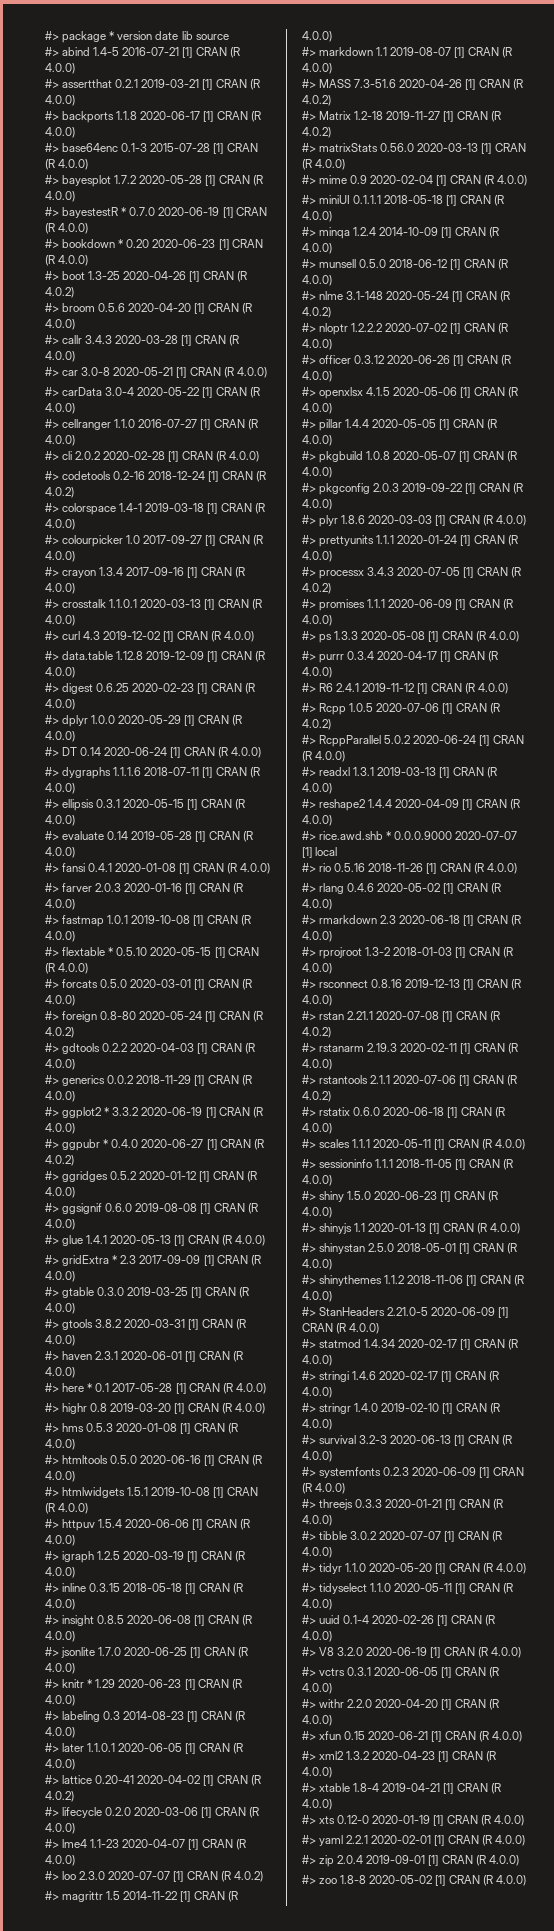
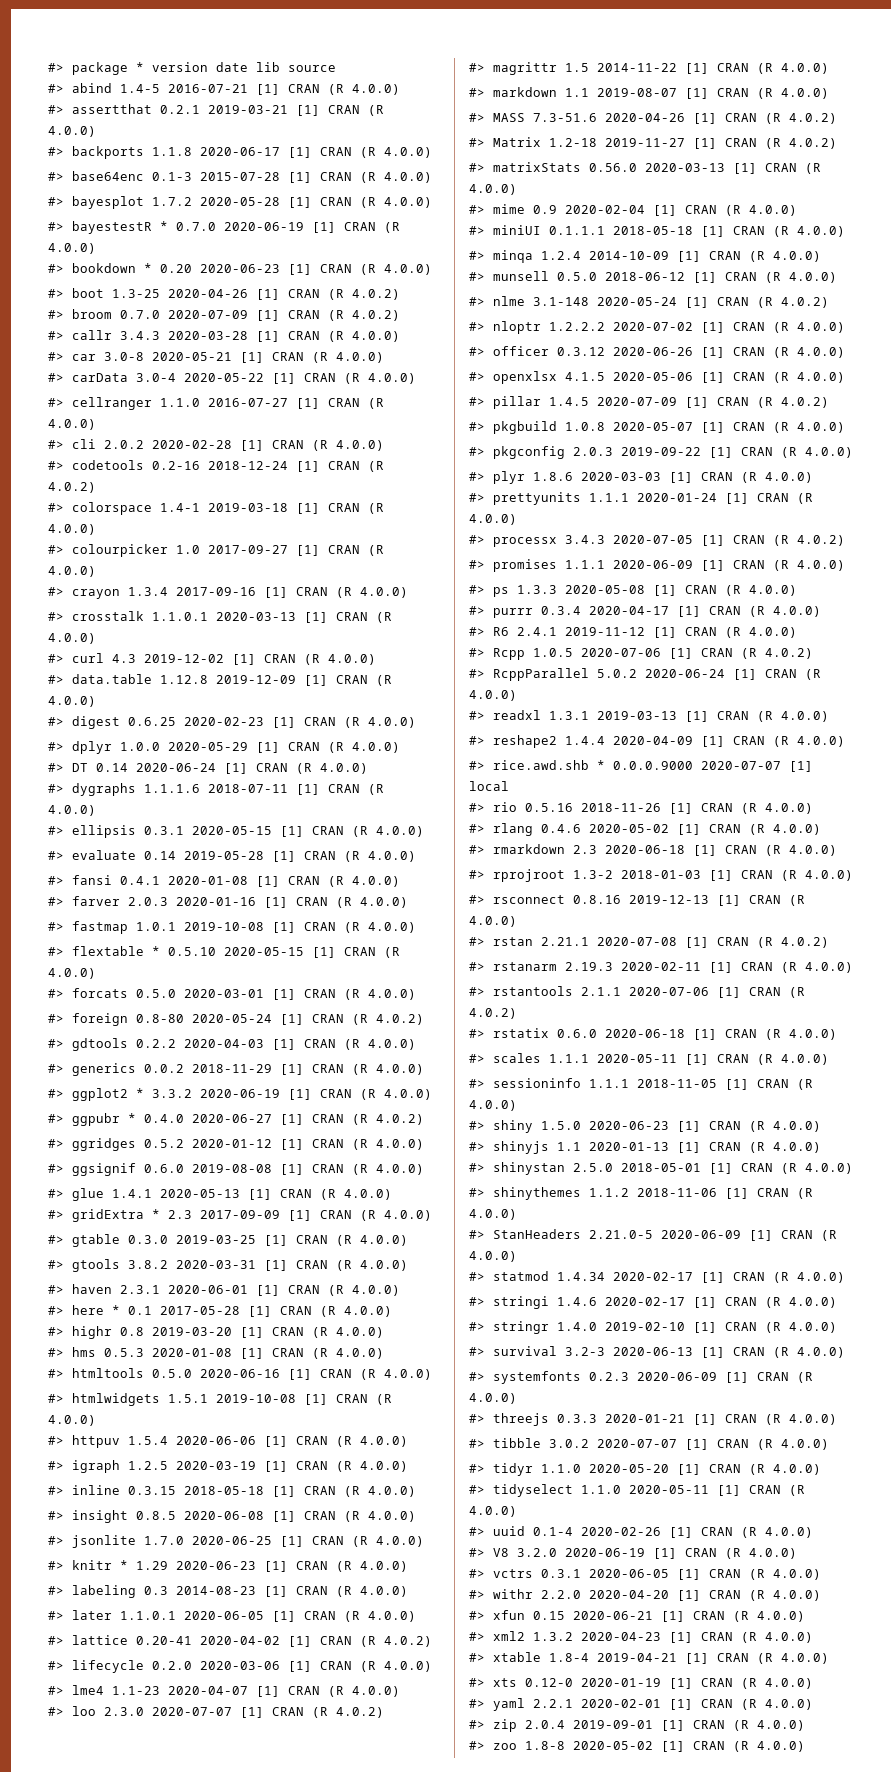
[98,303,252,314] [45,319,75,330] 0.5.6 2020-04-20 [1] CRAN (R 4.0.0) -> [120,310,400,321] 0.7.0 2020-07-09 [1] CRAN (R 4.0.2)
[345,419,497,430] [302,435,332,446] 1.4.4 2020-05-05 [1] CRAN (R 4.0.0) -> [549,397,829,408] 1.4.5 2020-07-09 [1] CRAN (R 4.0.2)

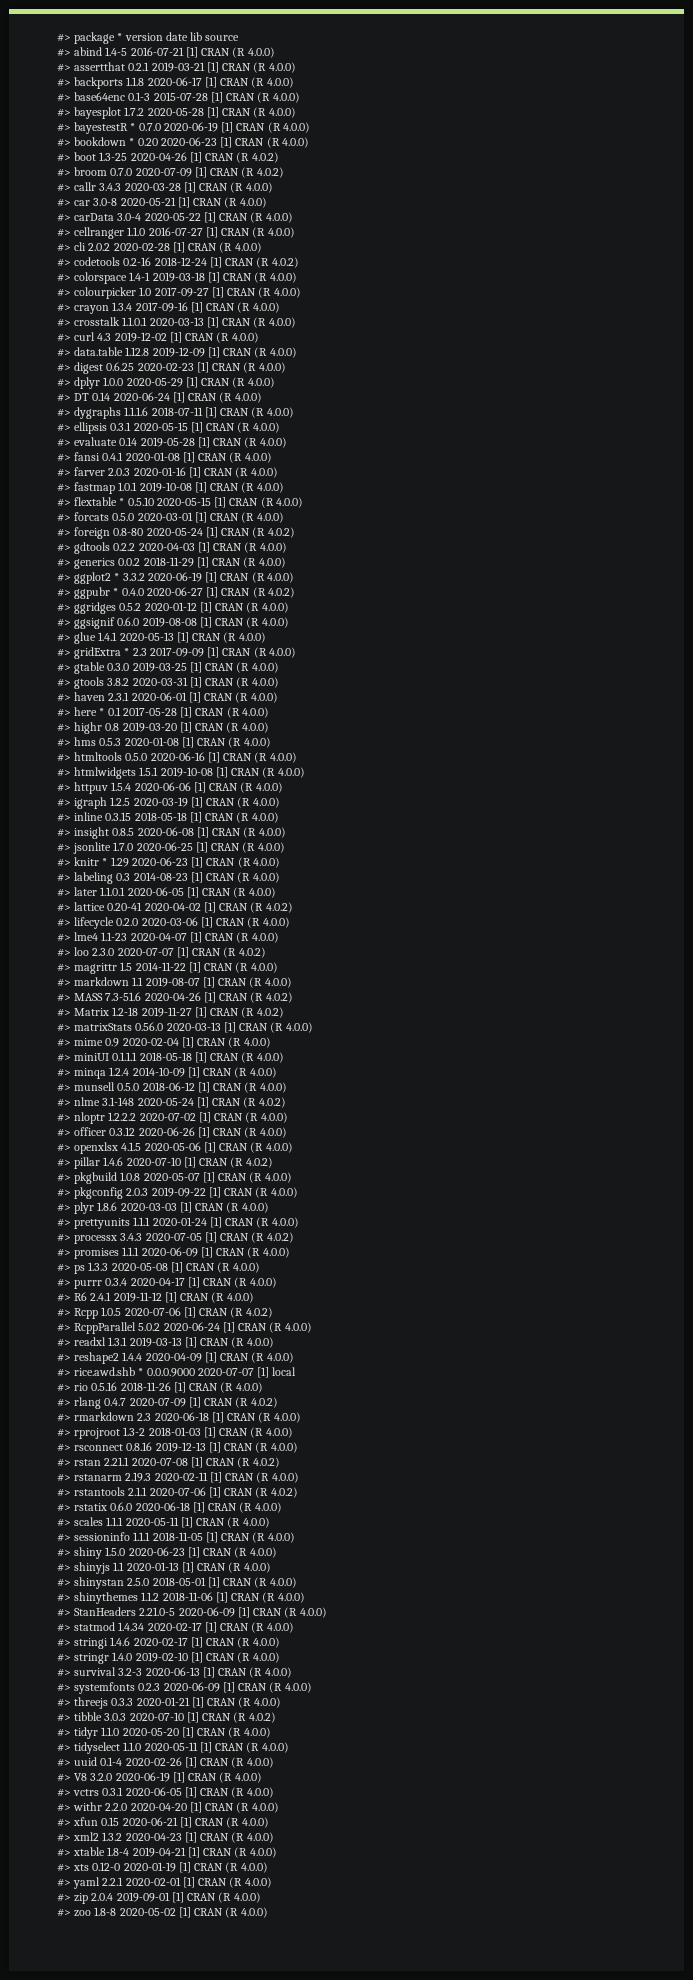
[549,397,677,406] 1.4.5 2020-07-09 -> [103,1157,181,1166] 1.4.6 2020-07-10
[541,824,821,835] 0.4.6 2020-05-02 [1] CRAN (R 4.0.0) -> [104,1397,278,1408] 0.4.7 2020-07-09 [1] CRAN (R 4.0.2)
[549,1439,829,1450] 3.0.2 2020-07-07 [1] CRAN (R 4.0.0) -> [104,1712,276,1723] 3.0.3 2020-07-10 [1] CRAN (R 4.0.2)

